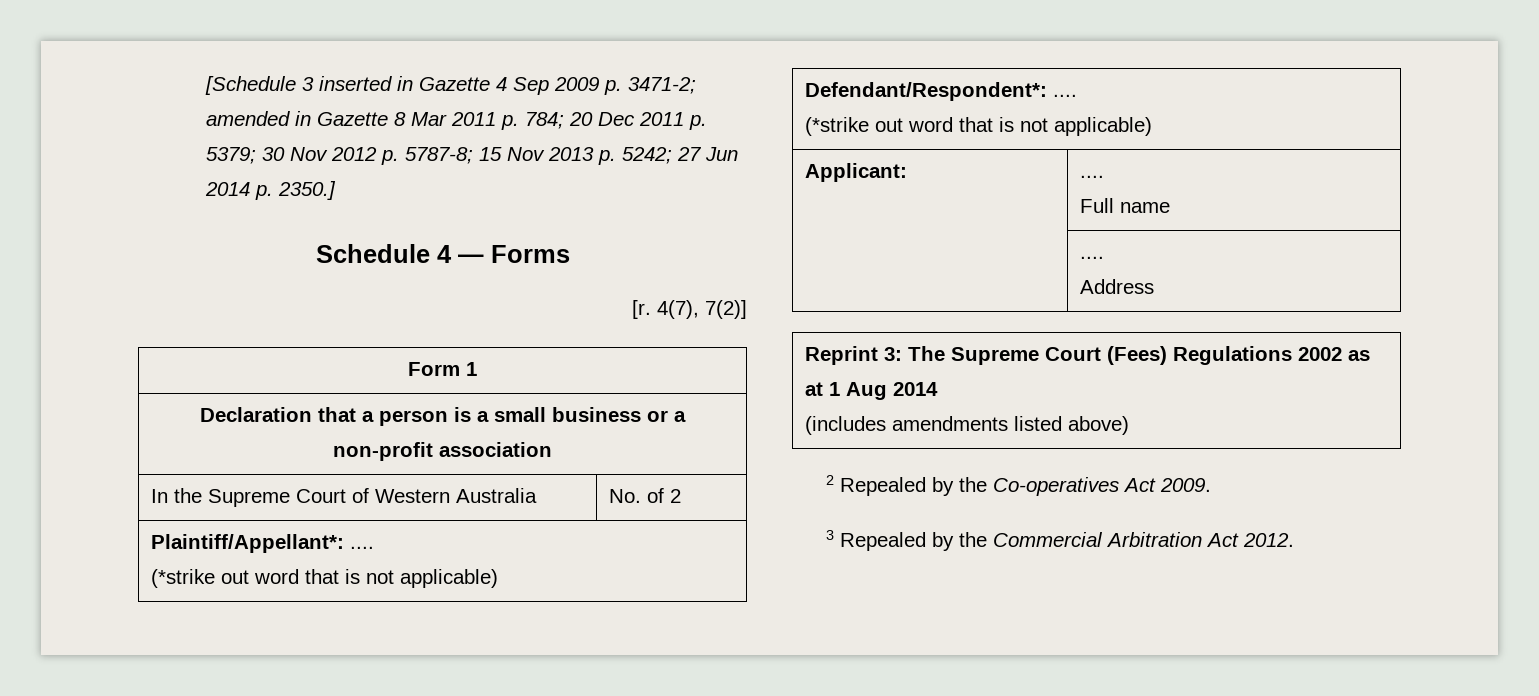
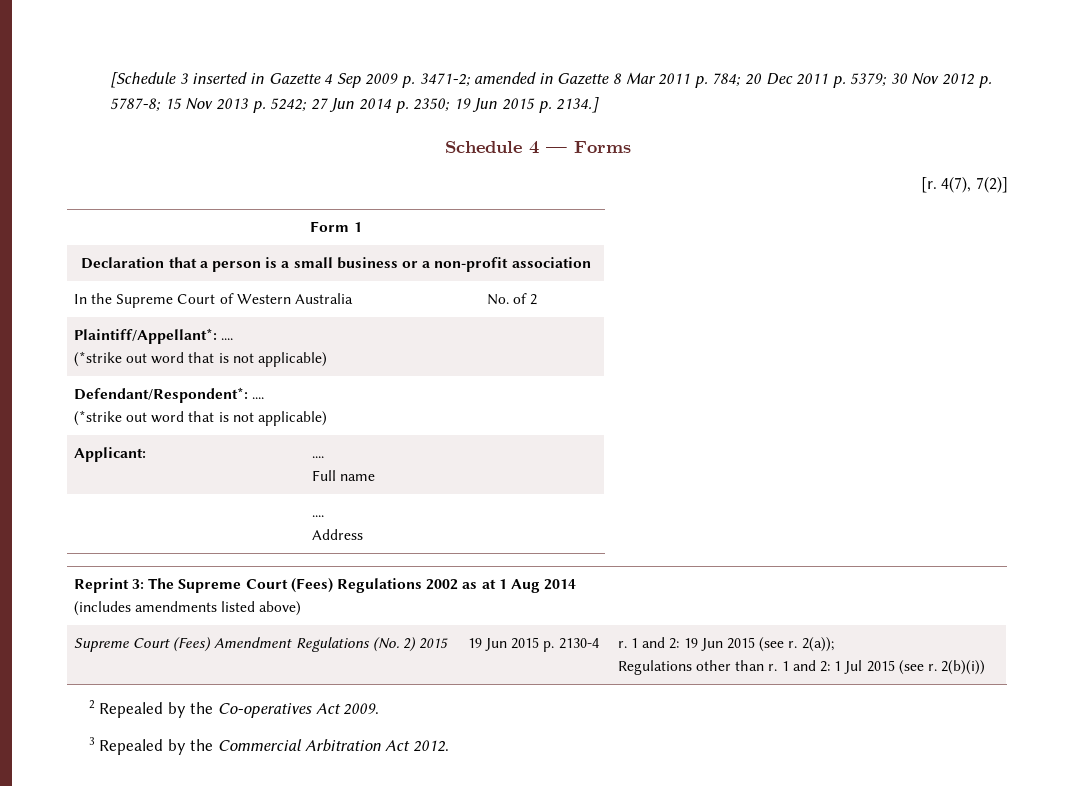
[278,181,337,200] 2350.] -> [413,97,600,113] 2350; 19 Jun 2015 p. 2134.]
(1129, 425) none -> [73,637,449,652] [467,637,599,652] [617,637,834,652] [617,660,986,675] // Supreme Court (Fees) Amendment Regulations (No. 2) 2015 | 19 Jun 2015 p. 2130-4 | r. 1 and 2: 19 Jun 2015 (see r. 2(a)); // Regulations other than r. 1 and 2: 1 Jul 2015 (see r. 2(b)(i))

